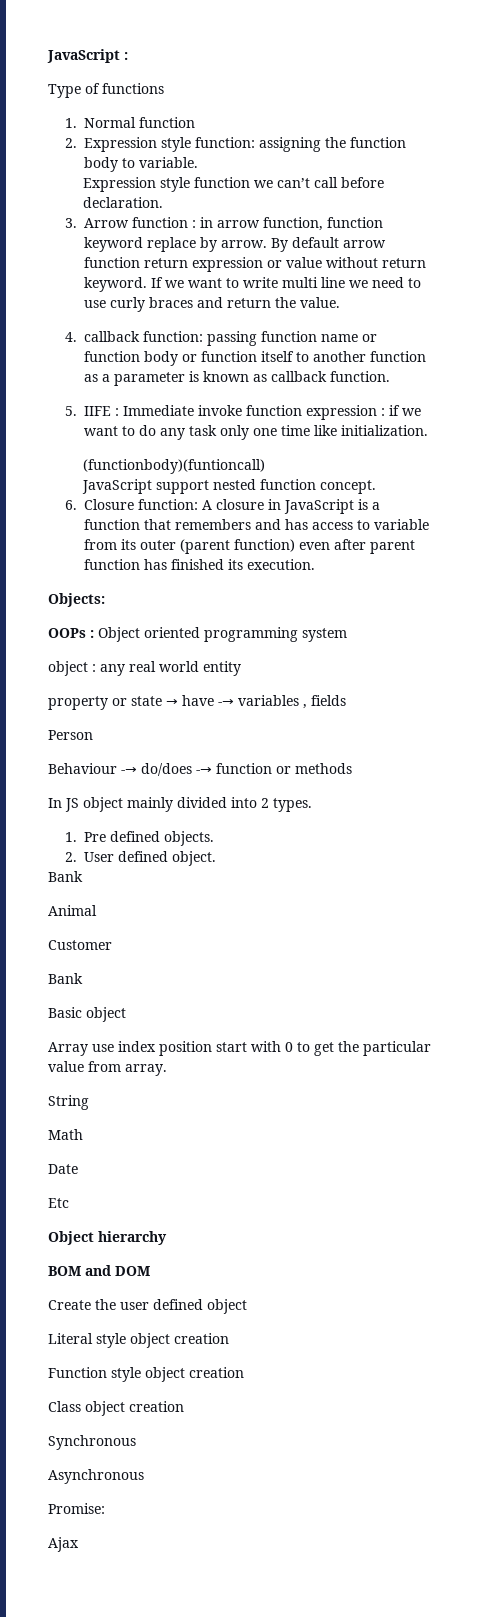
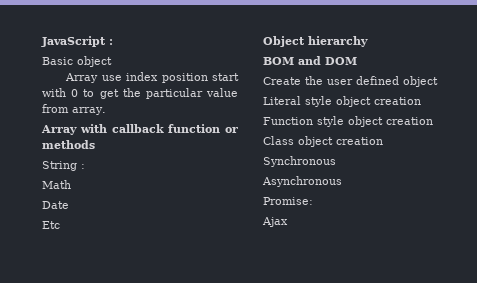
[48,83,164,98] [65,117,196,128] [65,137,407,152] [84,157,199,172] [82,177,384,192] [82,197,163,208] [65,217,384,231] [84,237,387,252] [84,257,427,272] [84,277,422,292] [84,297,341,312] [65,331,378,346] [84,351,427,366] [84,371,391,386] [65,405,422,420] [84,425,429,440] [82,459,265,474] [81,479,376,494] [65,499,381,514] [84,519,430,530] [84,539,416,554] [84,559,316,570] [48,593,105,607] [48,627,347,642] [48,661,241,676] [48,695,346,710] [48,730,93,740] [48,763,352,776] [48,797,312,812] [65,831,215,846] [65,851,217,866] [48,871,83,882] [48,905,97,916] [48,940,112,950] [48,973,83,984] // Type of functions // 1. Normal function // 2. Expression style function: assigning the function body to variable. // Expression style function we can’t call before declaration. // 3. Arrow function : in arrow function, function keyword replace by arrow. By default arrow function return expression or value without return keyword. If we want to write multi line we need to use curly braces and return the value. // 4. callback function: passing function name or function body or function itself to another function as a parameter is known as callback function. // 5. IIFE : Immediate invoke function expression : if we want to do any task only one time like initialization. // (functionbody)(funtioncall) // JavaScript support nested function concept. // 6. Closure function: A closure in JavaScript is a function that remembers and has access to variable from its outer (parent function) even after parent function has finished its execution. // Objects: // OOPs : Object oriented programming system // object : any real world entity // property or state → have -→ variables , fields // Person // Behaviour -→ do/does -→ function or methods // In JS object mainly divided into 2 types. // 1. Pre defined objects. // 2. User defined object. // Bank // Animal // Customer // Bank -> (113, 42) none
(167, 1070) none -> [41,124,238,135] [42,140,95,149] // Array with callback function or methods
(89, 1102) none -> [81,164,85,169] :

